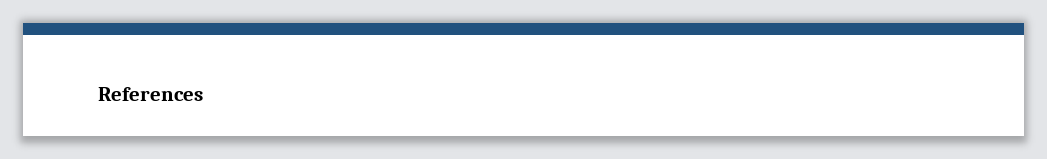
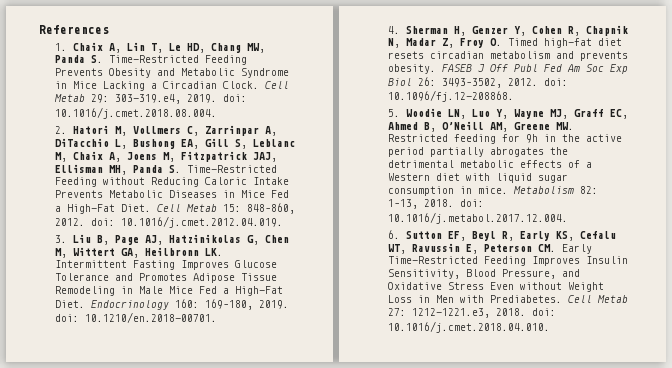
(203, 94) none -> [54,42,265,53] [54,55,247,65] [54,68,289,78] [54,81,289,91] [53,94,247,104] [54,107,217,119] [54,125,277,136] [54,138,295,149] [54,151,277,162] [54,164,277,175] [54,177,289,187] [54,190,289,198] [54,203,295,214] [54,216,283,228] [54,234,289,245] [54,247,223,258] [54,260,277,270] [54,273,277,283] [54,286,283,296] [54,299,289,310] [54,312,217,323] [387,25,628,36] [387,38,622,48] [387,51,628,61] [387,64,628,74] [387,77,568,88] [387,90,514,102] [387,108,628,119] [387,121,574,132] [387,134,622,144] [387,147,568,157] [387,160,592,168] [387,173,568,183] [387,186,598,196] [387,199,484,209] [387,212,568,224] [387,230,616,241] [387,243,592,254] [387,256,628,266] [387,269,580,279] [387,282,604,292] [387,295,628,303] [387,308,556,318] [387,321,550,333] // 1. Chaix A, Lin T, Le HD, Chang MW, Panda S. Time-Restricted Feeding Prevents Obesity and Metabolic Syndrome in Mice Lacking a Circadian Clock. Cell Metab 29: 303-319.e4, 2019. doi: 10.1016/j.cmet.2018.08.004. // 2. Hatori M, Vollmers C, Zarrinpar A, DiTacchio L, Bushong EA, Gill S, Leblanc M, Chaix A, Joens M, Fitzpatrick JAJ, Ellisman MH, Panda S. Time-Restricted Feeding without Reducing Caloric Intake Prevents Metabolic Diseases in Mice Fed a High-Fat Diet. Cell Metab 15: 848–860, 2012. doi: 10.1016/j.cmet.2012.04.019. // 3. Liu B, Page AJ, Hatzinikolas G, Chen M, Wittert GA, Heilbronn LK. Intermittent Fasting Improves Glucose Tolerance and Promotes Adipose Tissue Remodeling in Male Mice Fed a High-Fat Diet. Endocrinology 160: 169–180, 2019. doi: 10.1210/en.2018-00701. // 4. Sherman H, Genzer Y, Cohen R, Chapnik N, Madar Z, Froy O. Timed high-fat diet resets circadian metabolism and prevents obesity. FASEB J Off Publ Fed Am Soc Exp Biol 26: 3493–3502, 2012. doi: 10.1096/fj.12-208868. // 5. Woodie LN, Luo Y, Wayne MJ, Graff EC, Ahmed B, O’Neill AM, Greene MW. Restricted feeding for 9h in the active period partially abrogates the detrimental metabolic effects of a Western diet with liquid sugar consumption in mice. Metabolism 82: 1–13, 2018. doi: 10.1016/j.metabol.2017.12.004. // 6. Sutton EF, Beyl R, Early KS, Cefalu WT, Ravussin E, Peterson CM. Early Time-Restricted Feeding Improves Insulin Sensitivity, Blood Pressure, and Oxidative Stress Even without Weight Loss in Men with Prediabetes. Cell Metab 27: 1212-1221.e3, 2018. doi: 10.1016/j.cmet.2018.04.010.

